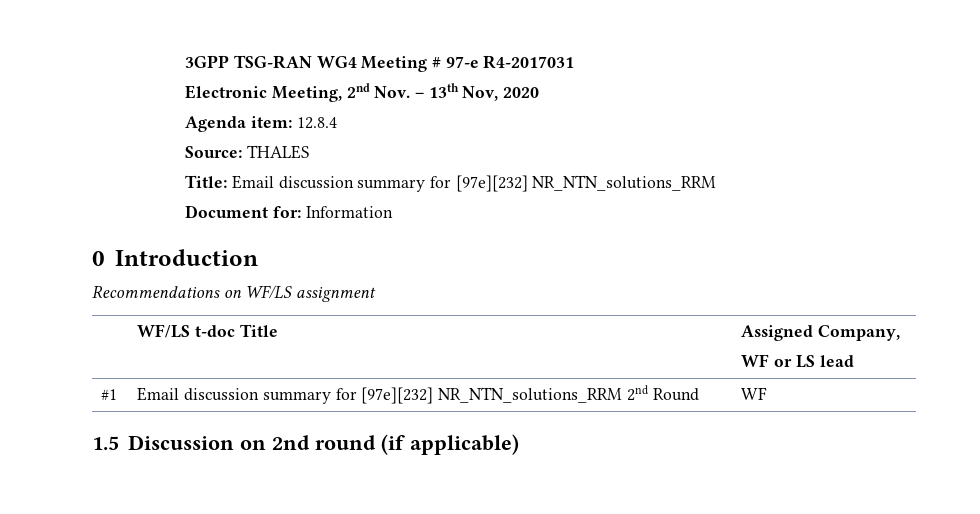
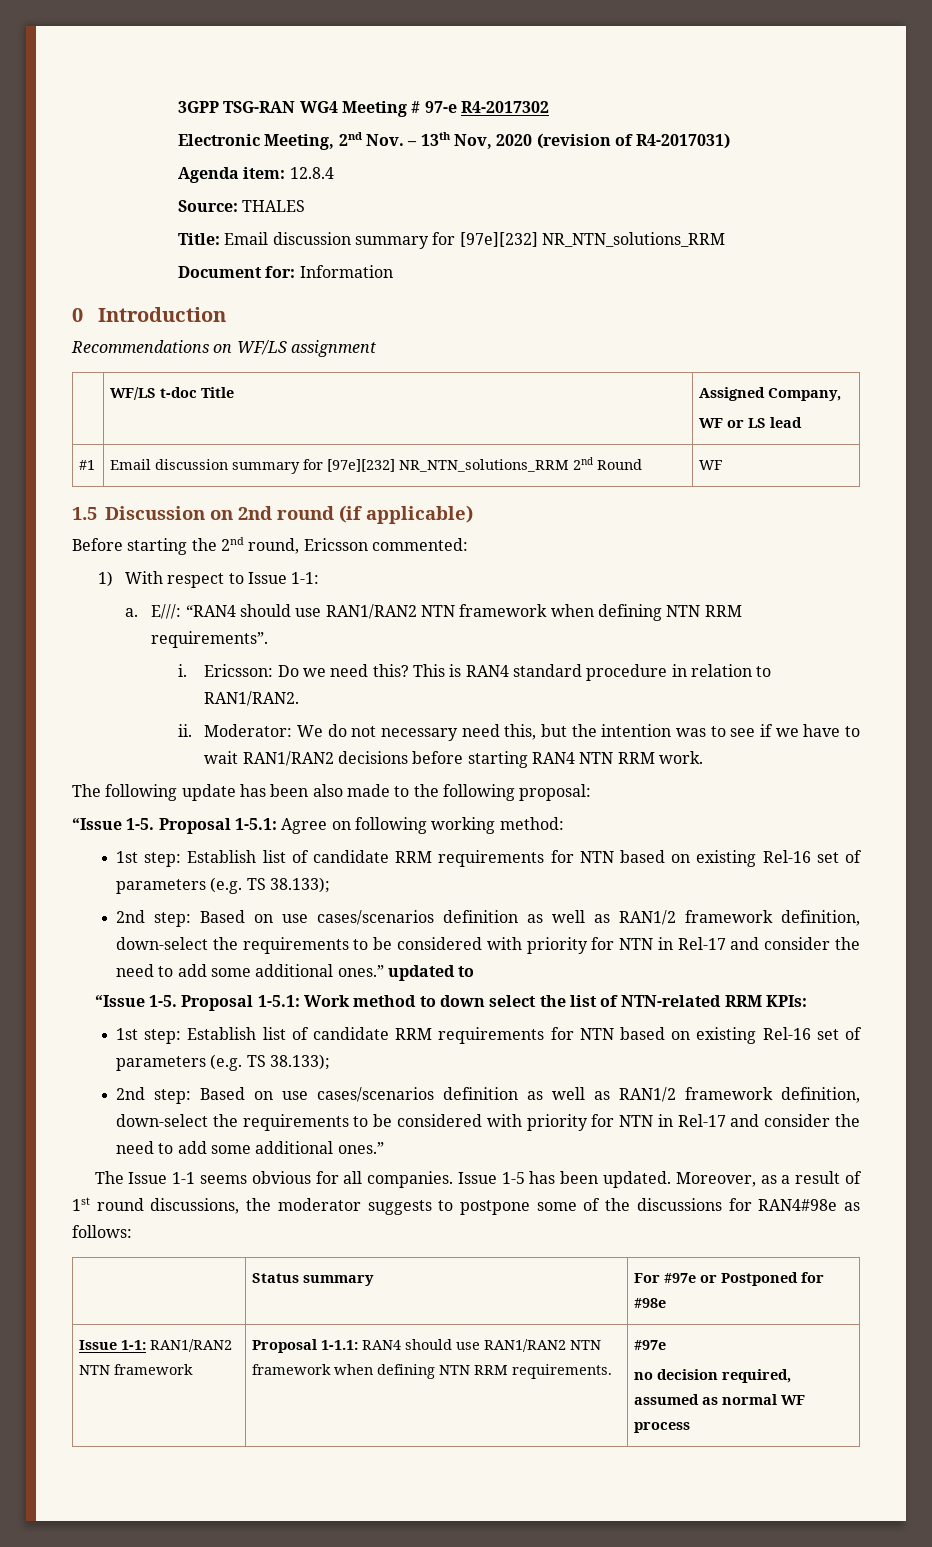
[483,55,575,69] R4-2017031 -> [460,101,549,113] R4-2017302
(540, 92) none -> [536,133,731,149] (revision of R4-2017031)
(519, 444) none -> [72,537,468,555] [98,571,320,588] [124,604,742,621] [151,631,269,648] [177,664,772,681] [204,691,300,706] [177,724,861,741] [204,751,703,768] [72,784,592,801] [72,817,564,834] [116,850,862,867] [116,877,331,894] [116,910,861,927] [116,937,860,954] [116,964,475,981] [94,994,808,1011] [116,1027,862,1044] [116,1054,331,1071] [116,1087,861,1104] [116,1114,860,1131] [116,1141,384,1154] [94,1171,863,1188] [72,1197,860,1215] [72,1225,132,1238] [251,1273,374,1286] [633,1272,824,1286] [633,1298,666,1308] [78,1339,232,1352] [78,1364,193,1375] [251,1339,601,1353] [251,1364,612,1379] [633,1340,666,1350] [633,1369,791,1383] [633,1394,805,1405] [633,1422,690,1433] // Before starting the 2nd round, Ericsson commented: // 1) With respect to Issue 1-1: // a. E///: “RAN4 should use RAN1/RAN2 NTN framework when defining NTN RRM requirements”. // i. Ericsson: Do we need this? This is RAN4 standard procedure in relation to RAN1/RAN2. // ii. Moderator: We do not necessary need this, but the intention was to see if we have to wait RAN1/RAN2 decisions before starting RAN4 NTN RRM work. // The following update has been also made to the following proposal: // “Issue 1-5. Proposal 1-5.1: Agree on following working method: // 1st step: Establish list of candidate RRM requirements for NTN based on existing Rel-16 set of parameters (e.g. TS 38.133); // 2nd step: Based on use cases/scenarios definition as well as RAN1/2 framework definition, down-select the requirements to be considered with priority for NTN in Rel-17 and consider the need to add some additional ones.” updated to // “Issue 1-5. Proposal 1-5.1: Work method to down select the list of NTN-related RRM KPIs: // 1st step: Establish list of candidate RRM requirements for NTN based on existing Rel-16 set of parameters (e.g. TS 38.133); // 2nd step: Based on use cases/scenarios definition as well as RAN1/2 framework definition, down-select the requirements to be considered with priority for NTN in Rel-17 and consider the need to add some additional ones.” // The Issue 1-1 seems obvious for all companies. Issue 1-5 has been updated. Moreover, as a result of 1st round discussions, the moderator suggests to postpone some of the discussions for RAN4#98e as follows: // | Status summary | For #97e or Postponed for #98e // Issue 1-1: RAN1/RAN2 NTN framework | Proposal 1-1.1: RAN4 should use RAN1/RAN2 NTN framework when defining NTN RRM requirements. | #97e // no decision required, assumed as normal WF process

